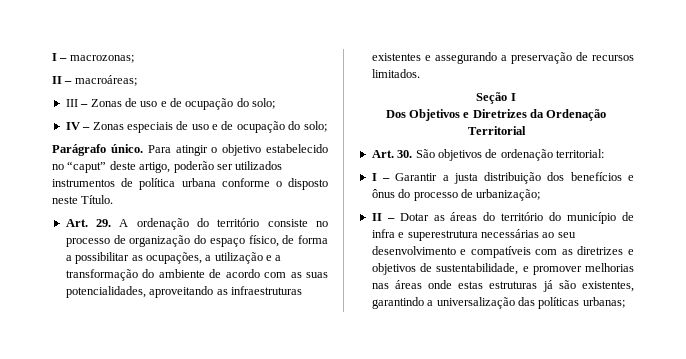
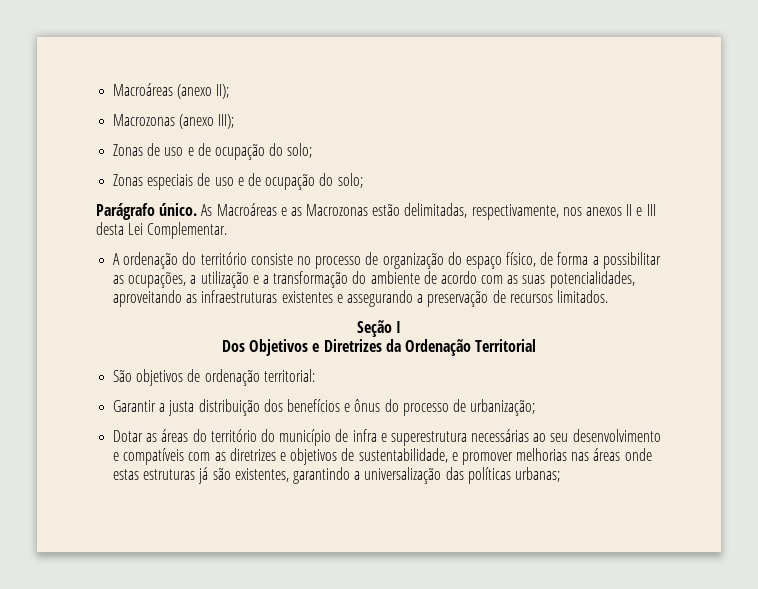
[52,53,134,63] [52,75,137,86] [65,99,89,107] I – macrozonas; // II – macroáreas; // III – -> [113,83,230,99] [113,114,235,129] Macroáreas (anexo II); // Macrozonas (anexo III); //
[65,122,91,130] IV – -> (313, 150) none
[147,144,328,156] [52,161,283,173] [52,178,328,190] [52,195,114,204] [65,219,112,227] Para atingir o objetivo estabelecido no “caput” deste artigo, poderão ser utilizados instrumentos de política urbana conforme o disposto neste Título. // Art. 29. -> [201,203,656,220] [96,222,228,239] As Macroáreas e as Macrozonas estão delimitadas, respectivamente, nos anexos II e III desta Lei Complementar. //
[371,150,413,158] Art. 30. -> (537, 345) none
[371,173,391,181] I – -> (315, 375) none
[371,213,395,221] II – -> (536, 407) none

